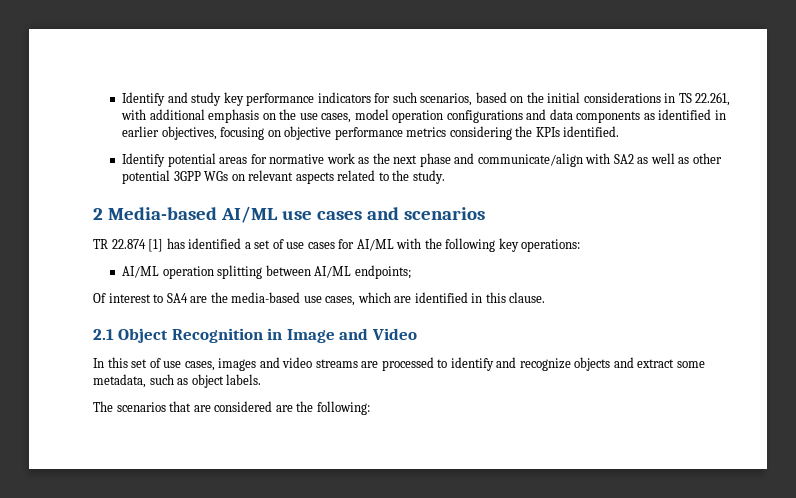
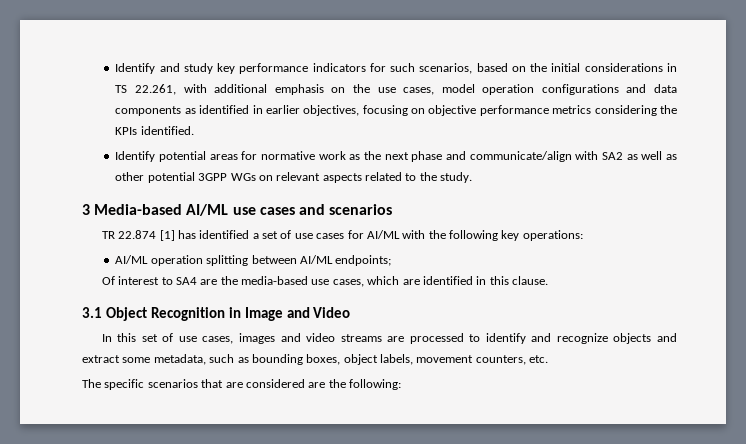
[93,208,103,220] 2 -> [82,204,90,215] 3
[93,329,114,340] 2.1 -> [82,307,102,318] 3.1
[191,374,262,388] object labels. -> [251,354,549,365] bounding boxes, object labels, movement counters, etc.
(113, 406) none -> [104,379,145,390] specific

